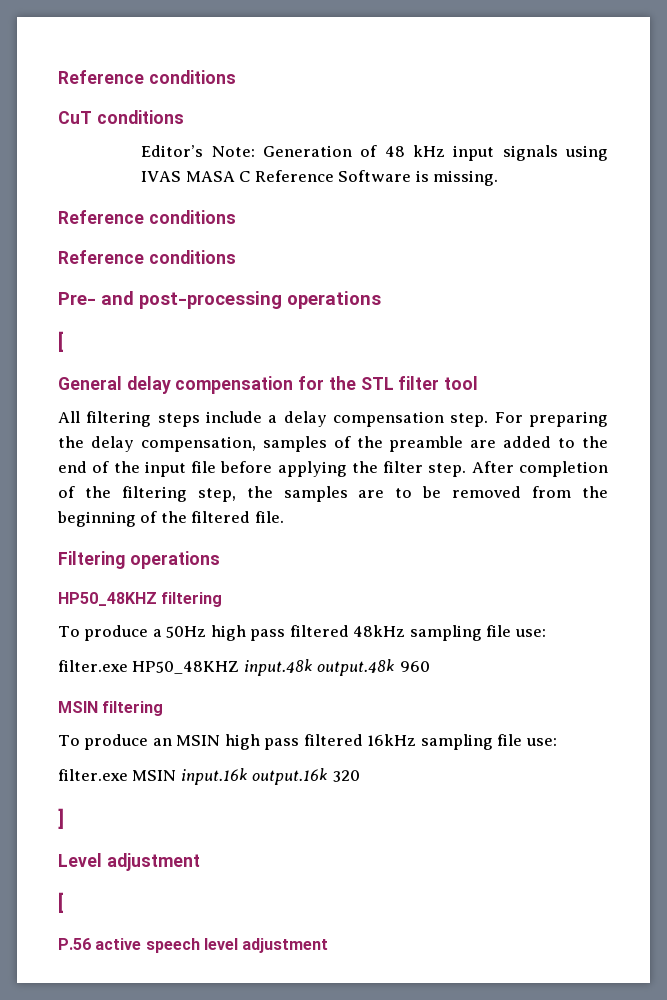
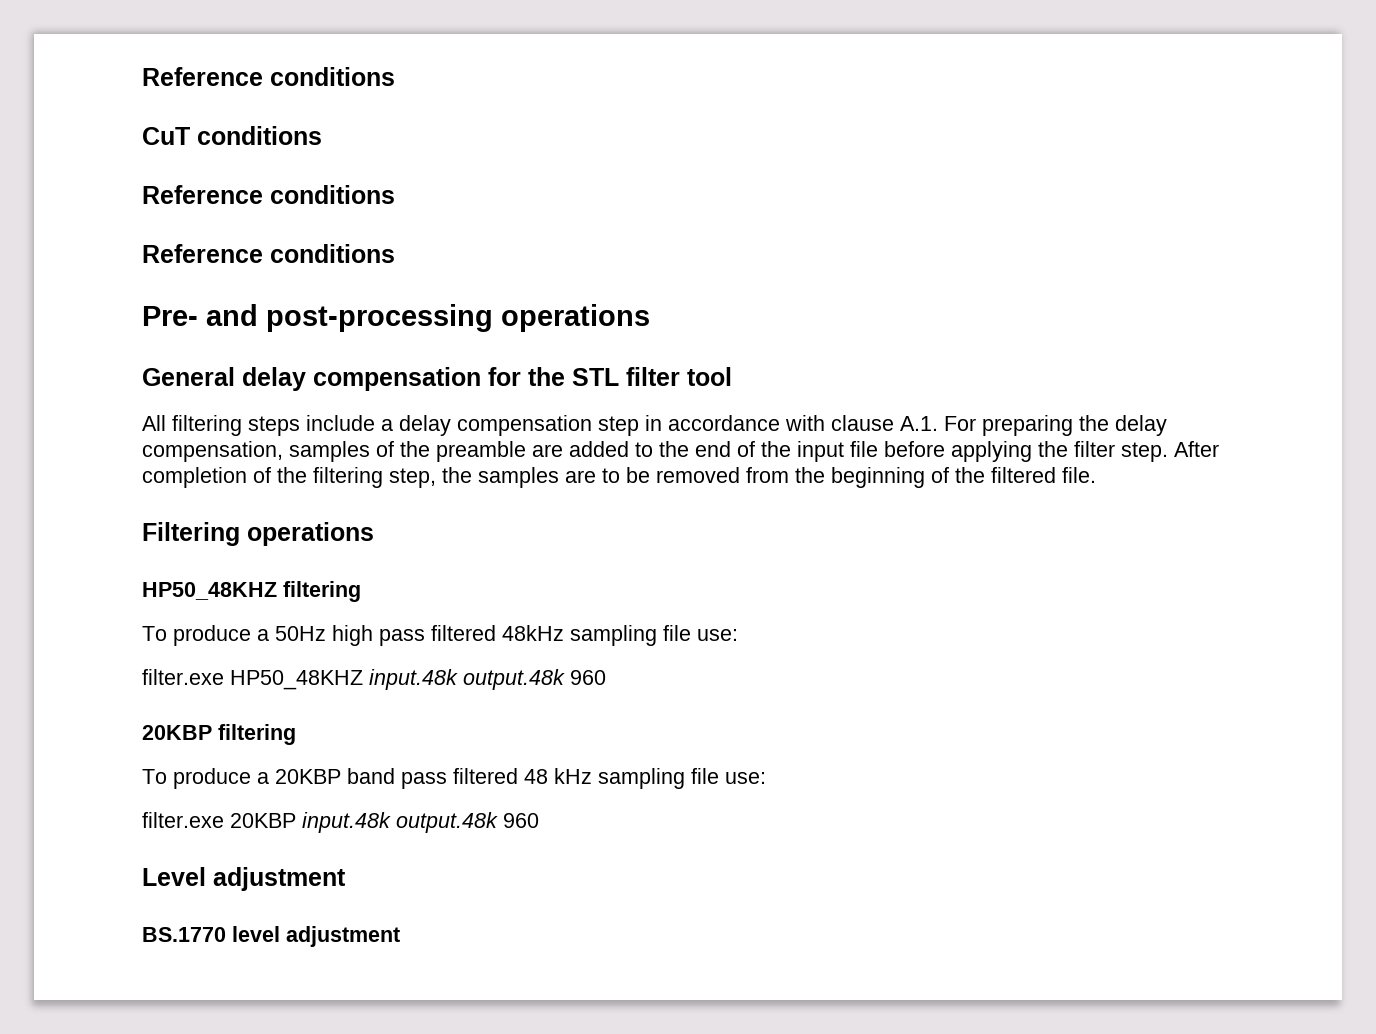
[141,145,608,161] [141,170,499,186] // Editor’s Note: Generation of 48 kHz input signals using IVAS MASA C Reference Software is missing. -> (322, 135) none
[58,331,64,352] // [ -> (650, 318) none
[450,413,489,427] step. -> [598,415,938,436] step in accordance with clause A.1.
[58,701,164,716] [58,734,557,750] [58,768,360,785] [58,808,64,829] [58,853,200,871] [58,892,64,913] [58,938,200,953] MSIN filtering // To produce an MSIN high pass filtered 16kHz sampling file use: // filter.exe MSIN input.16k output.16k 320 // ] // Level adjustment // [ // P.56 active speech -> [142,724,296,745] [142,768,766,789] [142,812,539,833] [142,867,346,891] [142,927,226,942] 20KBP filtering // To produce a 20KBP band pass filtered 48 kHz sampling file use: // filter.exe 20KBP input.48k output.48k 960 // Level adjustment // BS.1770

